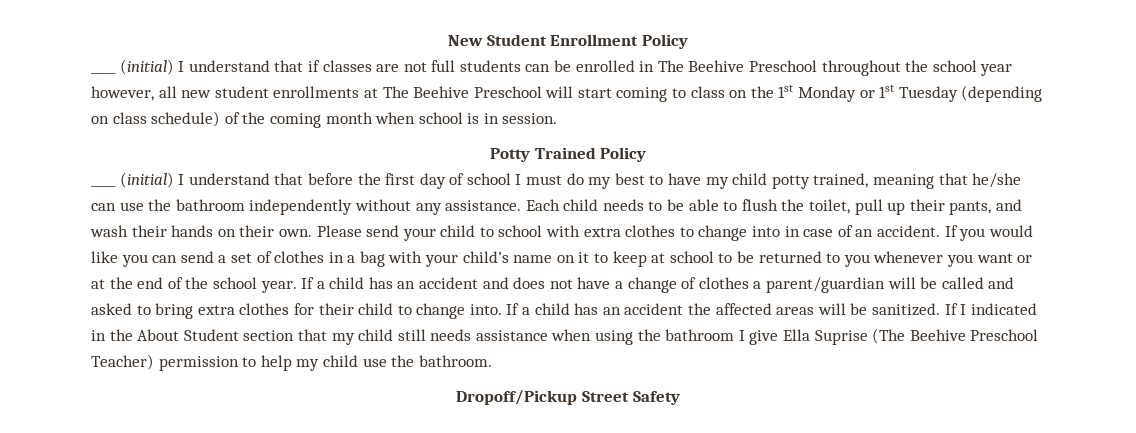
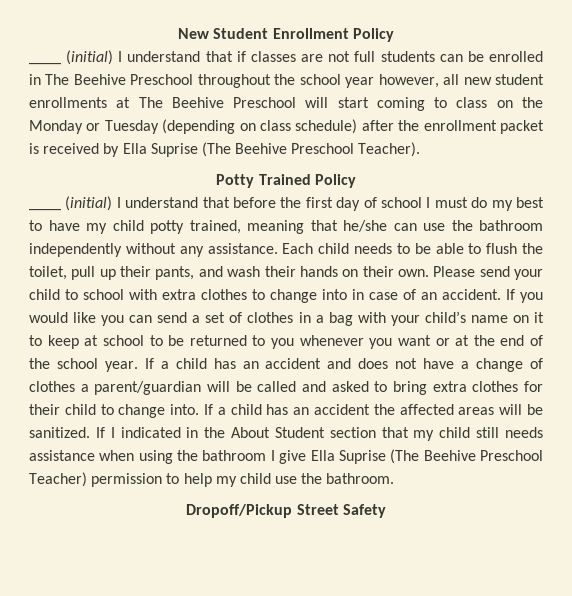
[778,85,794,98] 1st -> (543, 102) none
[879,85,895,98] 1st -> (101, 127) none
[224,112,558,128] of the coming month when school is in session. -> [361,120,544,134] [29,142,421,157] after the enrollment packet is received by Ella Suprise (The Beehive Preschool Teacher).

